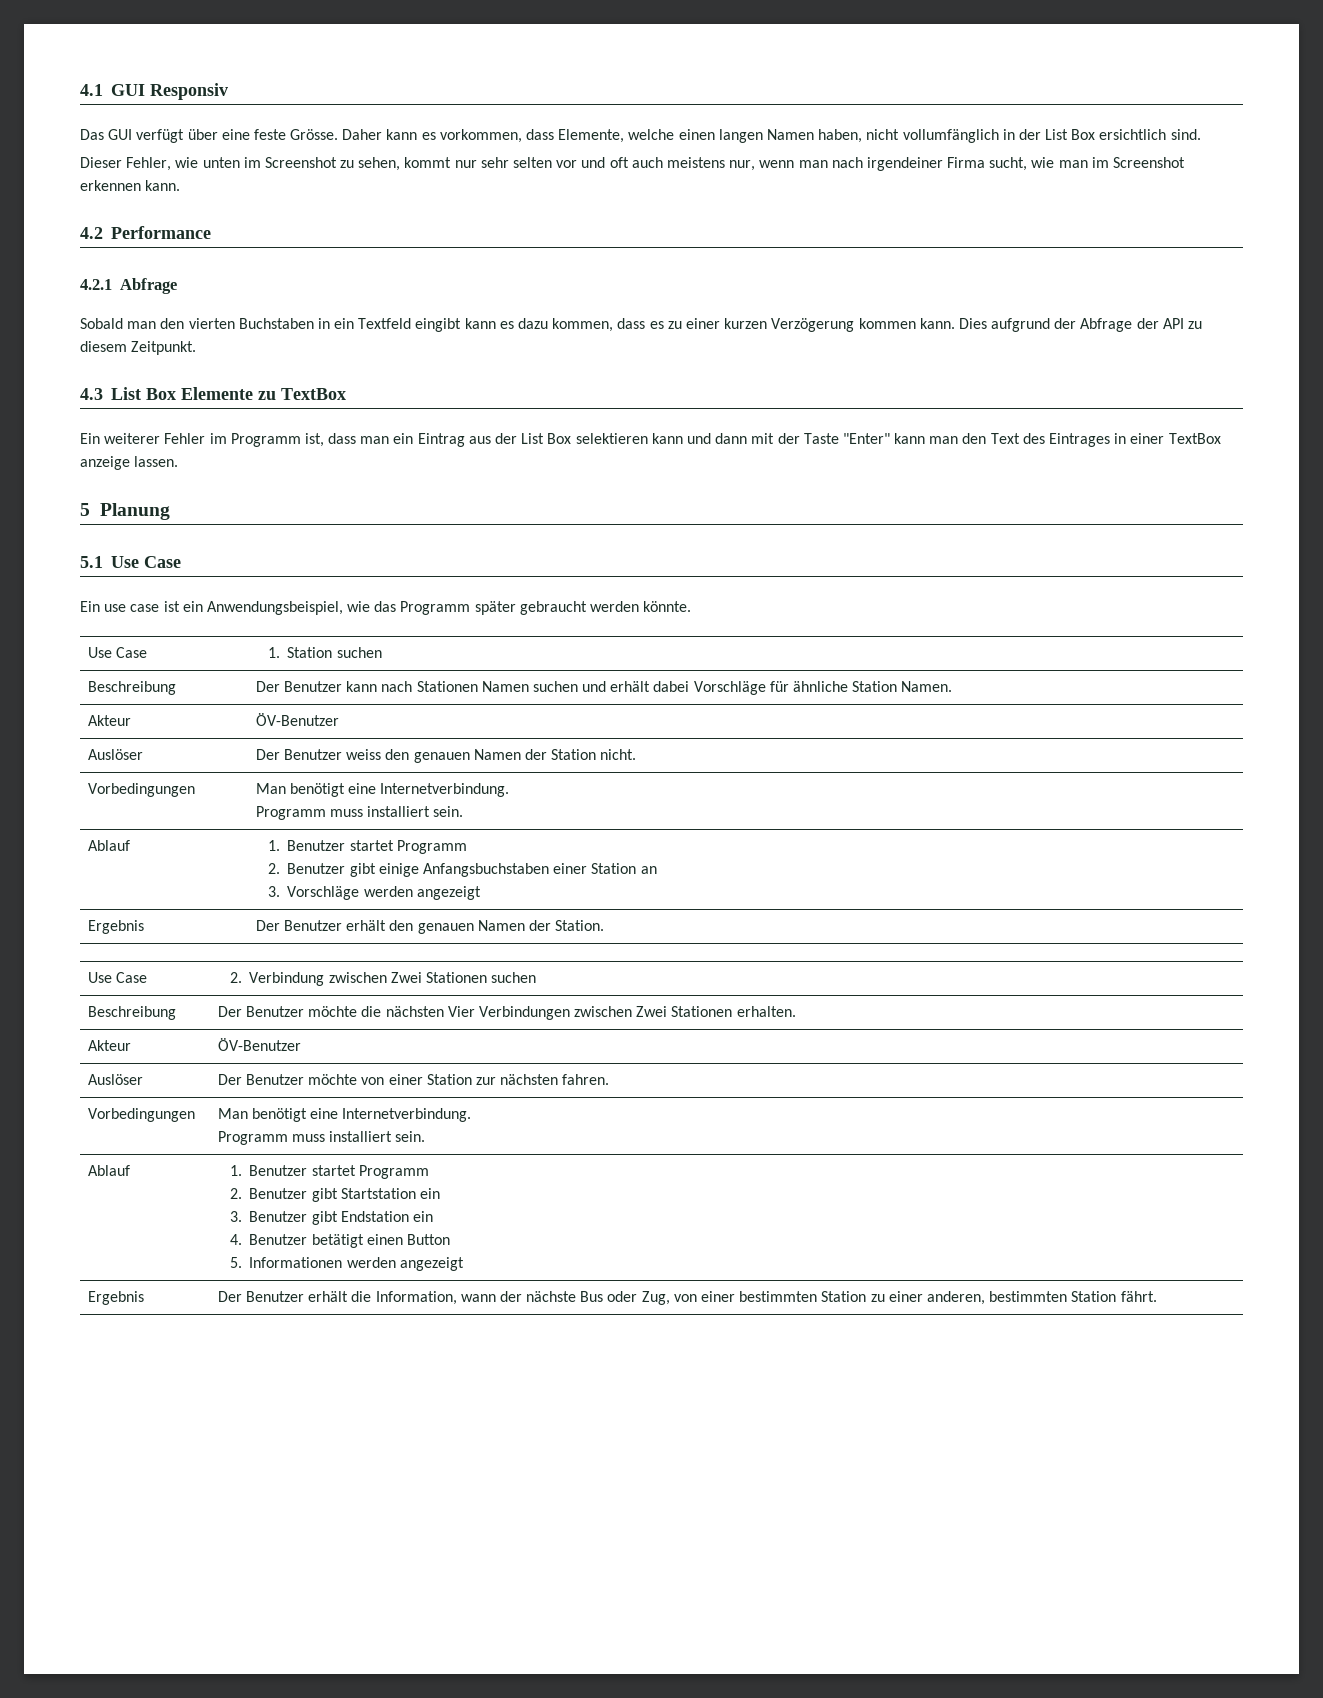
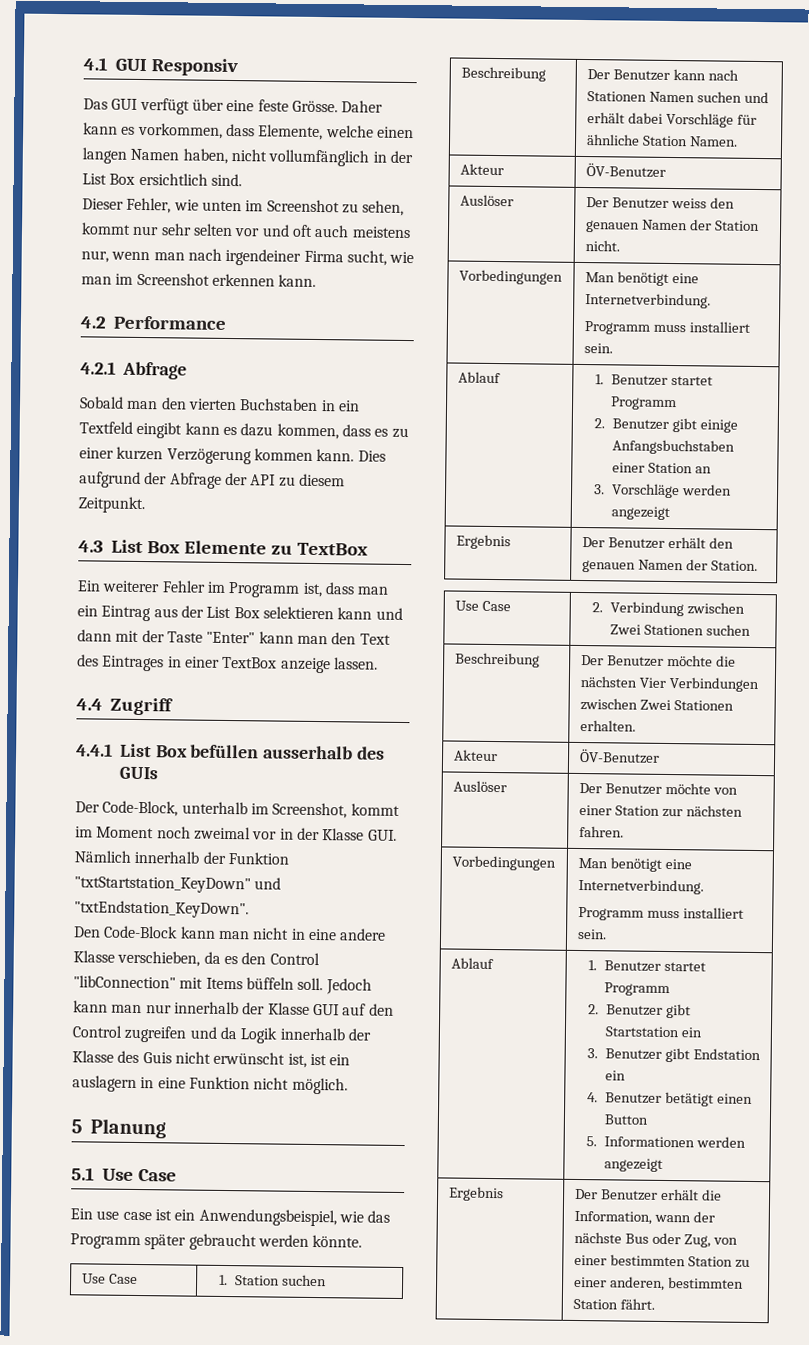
(179, 461) none -> [76,697,173,716] [76,743,385,760] [119,766,158,780] [75,800,400,819] [75,826,397,841] [74,850,289,865] [74,876,282,894] [74,900,249,919] [73,925,387,941] [73,950,320,967] [73,975,372,995] [73,1000,394,1016] [72,1025,371,1044] [72,1050,351,1068] [72,1075,348,1095] // 4.4 Zugriff // 4.4.1 List Box befüllen ausserhalb des GUIs // Der Code-Block, unterhalb im Screenshot, kommt im Moment noch zweimal vor in der Klasse GUI. Nämlich innerhalb der Funktion "txtStartstation_KeyDown" und "txtEndstation_KeyDown". // Den Code-Block kann man nicht in eine andere Klasse verschieben, da es den Control "libConnection" mit Items büffeln soll. Jedoch kann man nur innerhalb der Klasse GUI auf den Control zugreifen und da Logik innerhalb der Klasse des Guis nicht erwünscht ist, ist ein auslagern in eine Funktion nicht möglich.

